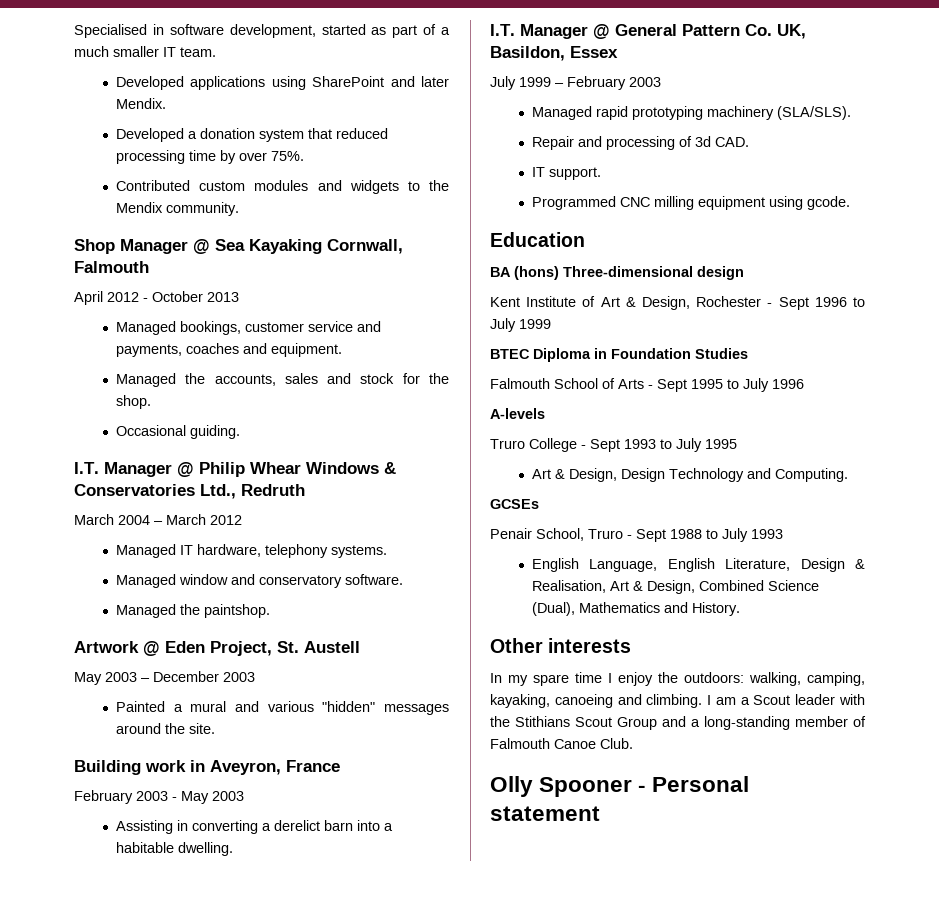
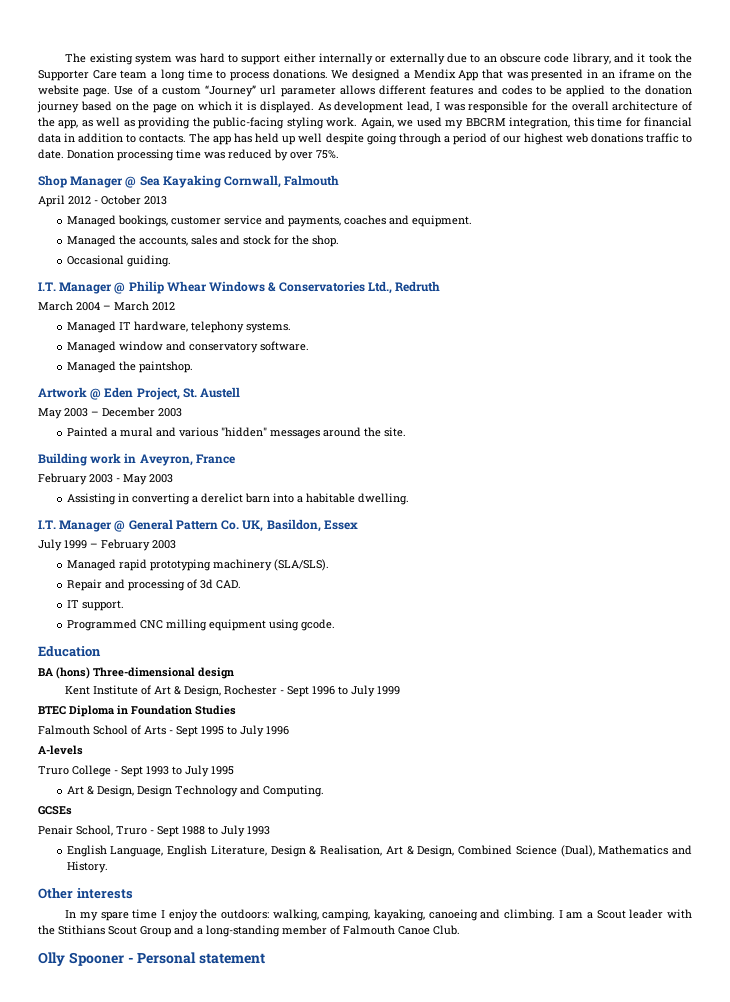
[74,24,450,38] [74,46,216,57] [116,76,449,90] [116,98,167,109] [116,128,389,142] [116,150,305,164] [116,180,449,194] [116,202,240,216] Specialised in software development, started as part of a much smaller IT team. // Developed applications using SharePoint and later Mendix. // Developed a donation system that reduced processing time by over 75%. // Contributed custom modules and widgets to the Mendix community. -> [65,53,693,65] [38,69,692,81] [38,85,693,97] [37,101,692,113] [38,117,692,129] [38,133,692,145] [38,149,339,161] The existing system was hard to support either internally or externally due to an obscure code library, and it took the Supporter Care team a long time to process donations. We designed a Mendix App that was presented in an iframe on the website page. Use of a custom “Journey” url parameter allows different features and codes to be applied to the donation journey based on the page on which it is displayed. As development lead, I was responsible for the overall architecture of the app, as well as providing the public-facing styling work. Again, we used my BBCRM integration, this time for financial data in addition to contacts. The app has held up well despite going through a period of our highest web donations traffic to date. Donation processing time was reduced by over 75%.

